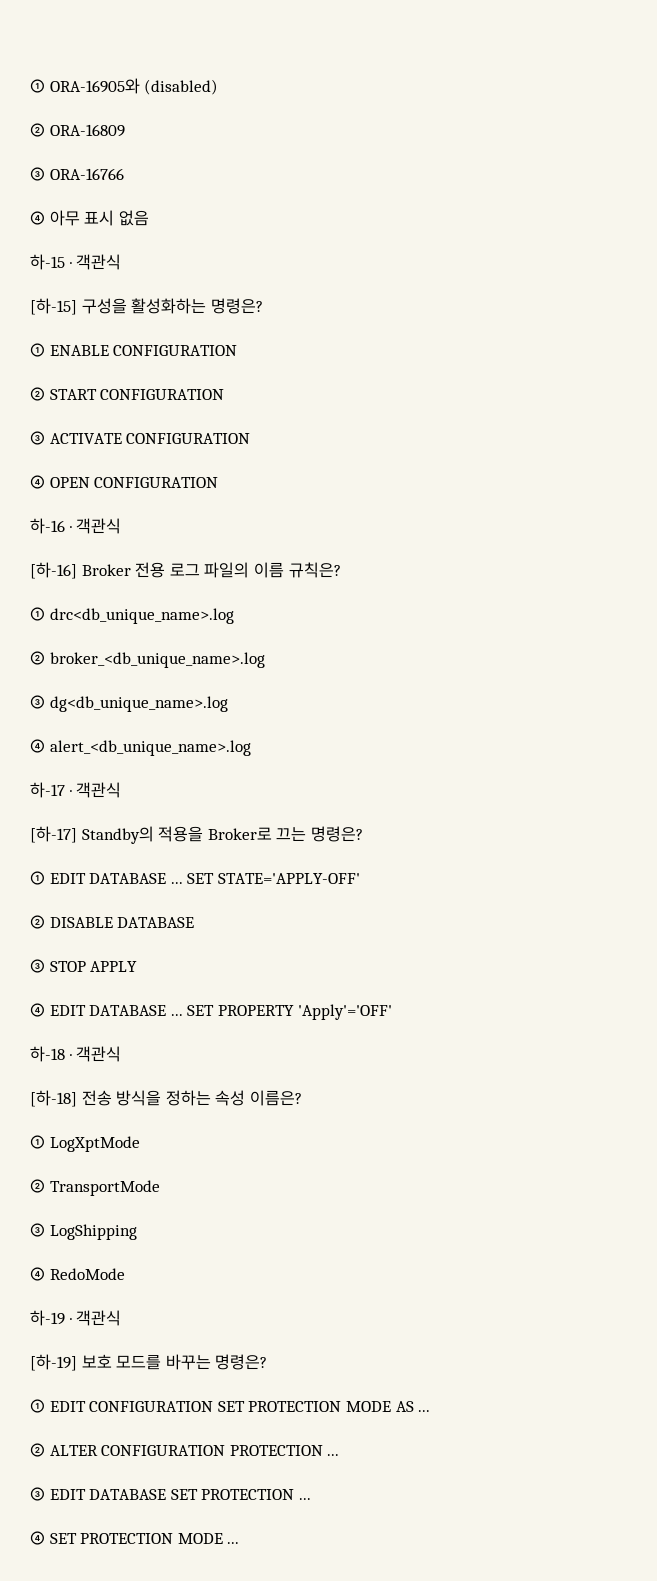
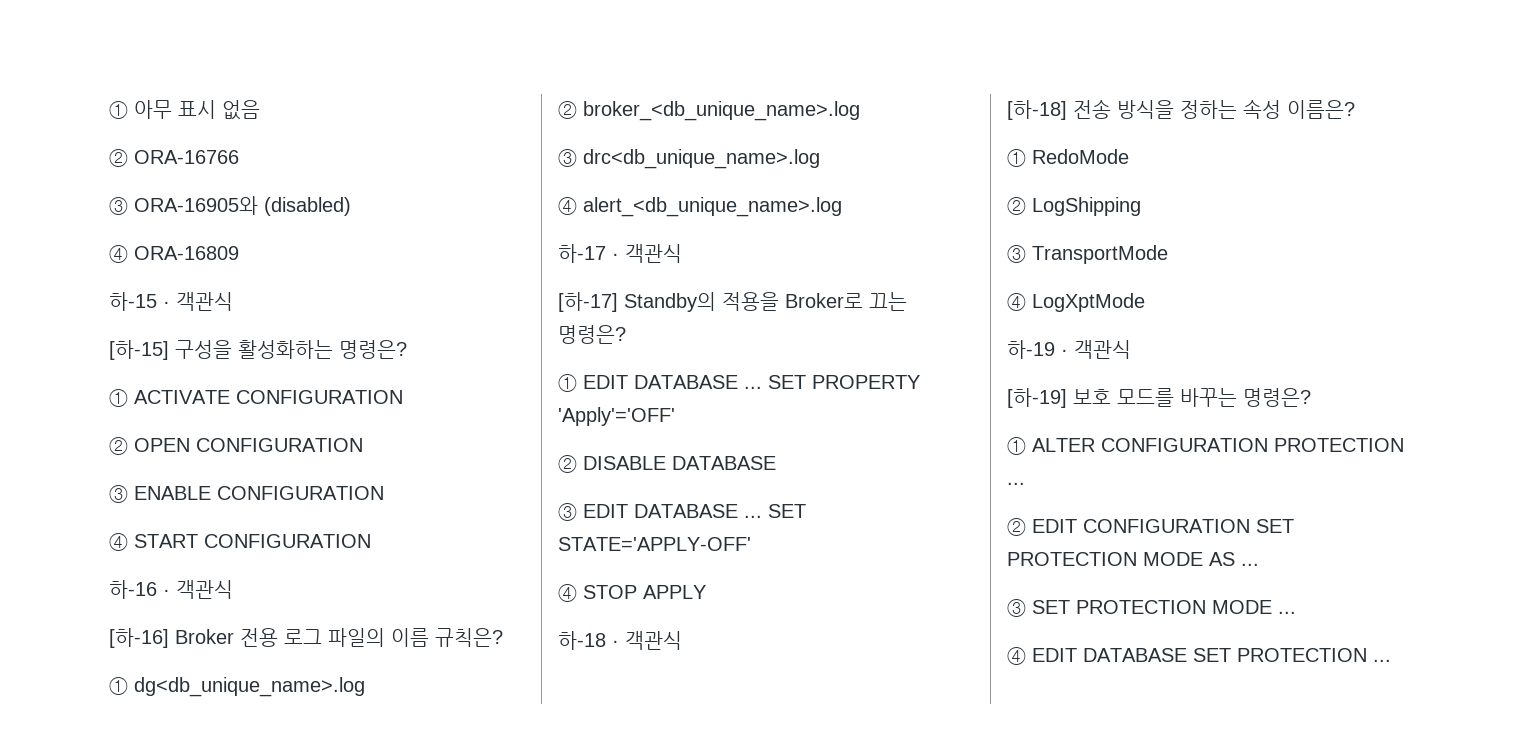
[30,79,45,93] ① -> [109,100,260,120] [109,149,239,167] [109,197,128,215] ① 아무 표시 없음 // ② ORA-16766 // ③
[30,123,45,137] ② -> [109,245,128,263] ④
[30,167,124,181] [30,210,149,226] // ③ ORA-16766 // ④ 아무 표시 없음 -> (239, 253) none
(45, 350) none -> [134,390,403,404] [109,437,363,455] [109,485,128,503] ACTIVATE CONFIGURATION // ② OPEN CONFIGURATION // ③
[30,387,45,401] ② -> [109,533,128,551] ④
[30,431,251,445] [30,475,219,489] // ③ ACTIVATE CONFIGURATION // ④ OPEN CONFIGURATION -> (371, 541) none
[49,608,234,624] drc<db_unique_name>.log -> [134,677,365,697] dg<db_unique_name>.log
[49,696,228,712] dg<db_unique_name>.log -> [583,149,820,169] drc<db_unique_name>.log
[217,873,360,884] STATE='APPLY-OFF' -> [812,375,920,389] [558,407,675,426] PROPERTY 'Apply'='OFF'
[49,961,138,972] [30,1003,392,1020] STOP APPLY // ④ EDIT DATABASE ... SET PROPERTY 'Apply'='OFF' -> [583,504,806,518] [558,537,751,551] [558,584,706,602] EDIT DATABASE ... SET STATE='APPLY-OFF' // ④ STOP APPLY
[49,1136,140,1152] [30,1179,45,1193] LogXptMode // ② -> [1032,149,1129,164] [1007,197,1141,216] [1007,245,1026,263] RedoMode // ② LogShipping // ③
[30,1223,137,1240] [30,1267,125,1281] // ③ LogShipping // ④ RedoMode -> [1007,293,1145,312] // ④ LogXptMode
(45, 1406) none -> [1032,438,1404,452] [1007,482,1025,485] [1007,518,1026,536] ALTER CONFIGURATION PROTECTION ... // ②
[30,1443,340,1457] [30,1487,45,1501] ② ALTER CONFIGURATION PROTECTION ... // ③ -> [1007,599,1296,617] [1007,647,1026,665] ③ SET PROTECTION MODE ... // ④
[30,1531,240,1545] // ④ SET PROTECTION MODE ... -> (1391, 660) none

